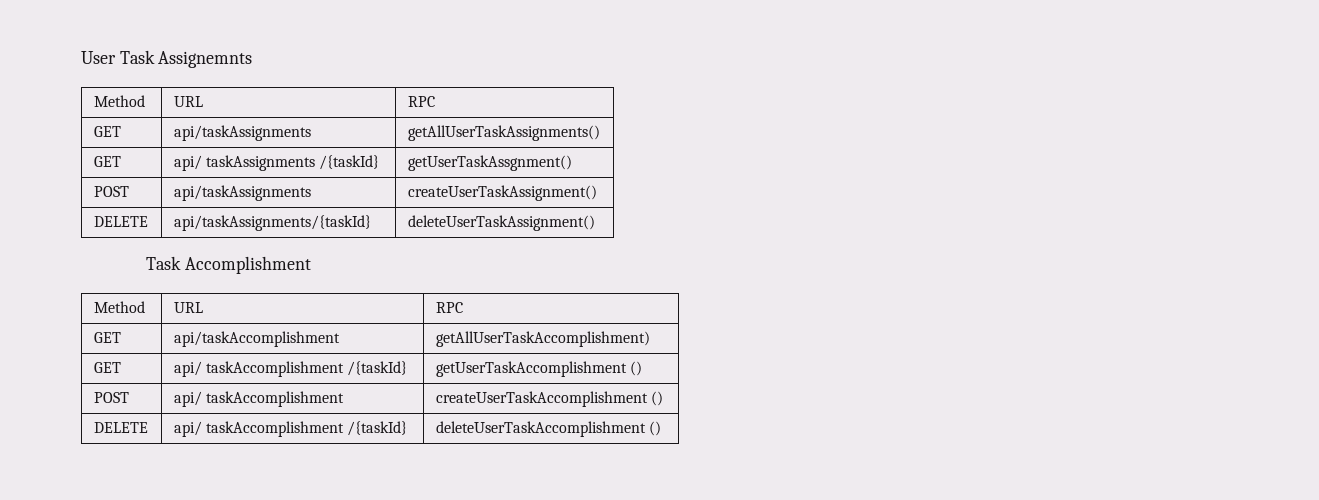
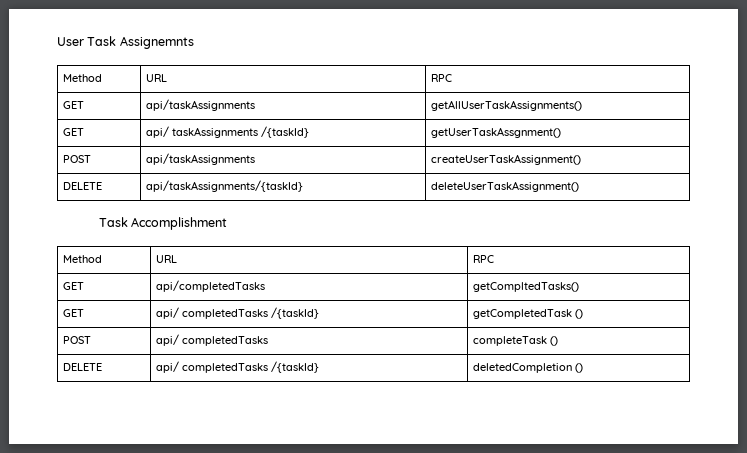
[173,331,340,347] [435,331,650,347] [93,362,121,373] [173,361,408,377] [435,361,627,377] api/taskAccomplishment | getAllUserTaskAccomplishment) // GET | api/ taskAccomplishment /{taskId} | getUserTaskAccomplishment -> [156,280,266,292] [473,282,580,292] [63,309,85,317] [156,307,320,319] [473,309,573,319] api/completedTasks | getCompltedTasks() // GET | api/ completedTasks /{taskId} | getCompletedTask
[205,391,344,407] [435,391,648,407] taskAccomplishment | createUserTaskAccomplishment -> [182,336,269,346] [473,336,548,346] completedTasks | completeTask
[205,421,408,437] [435,421,646,437] taskAccomplishment /{taskId} | deleteUserTaskAccomplishment -> [182,361,320,373] [473,363,573,373] completedTasks /{taskId} | deletedCompletion

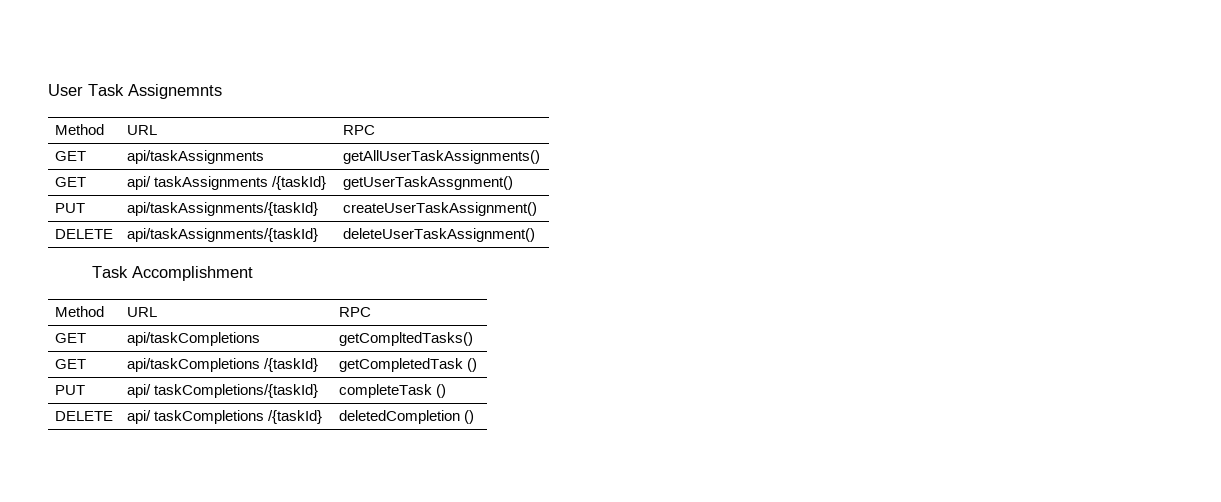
[63,155,92,163] [146,153,256,165] POST | api/taskAssignments -> [54,203,85,213] [126,202,318,216] PUT | api/taskAssignments/{taskId}
[156,280,266,292] api/completedTasks -> [126,332,260,346] api/taskCompletions
[156,307,269,319] api/ completedTasks -> [126,358,260,372] api/taskCompletions
[63,336,92,344] [156,334,269,346] POST | api/ completedTasks -> [54,385,85,395] [126,384,318,398] PUT | api/ taskCompletions/{taskId}
[182,363,269,373] completedTasks -> [153,410,264,424] taskCompletions

